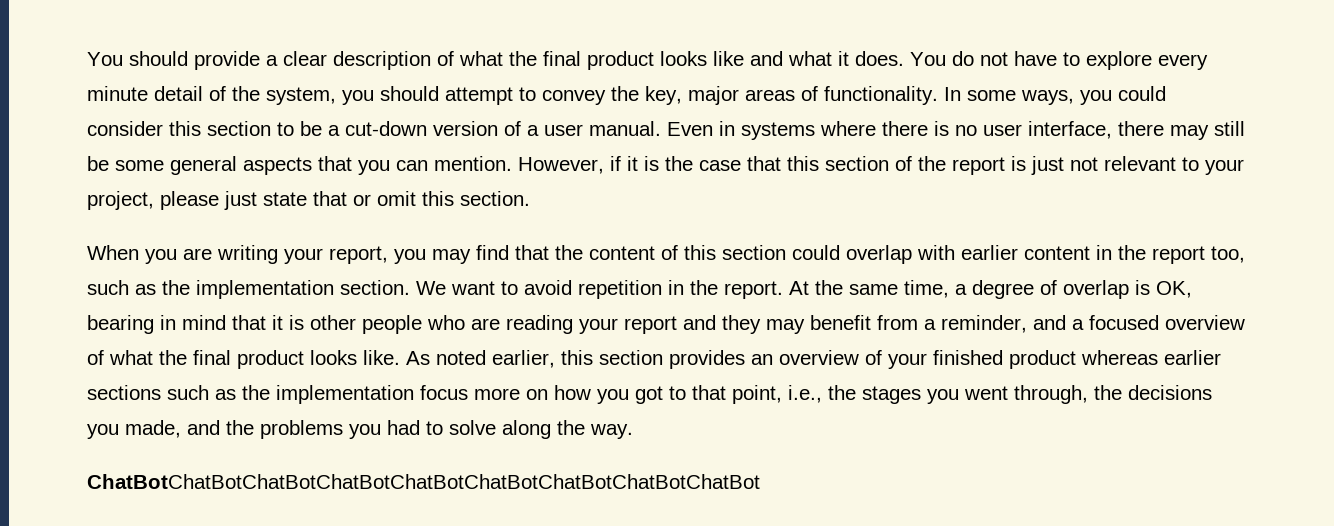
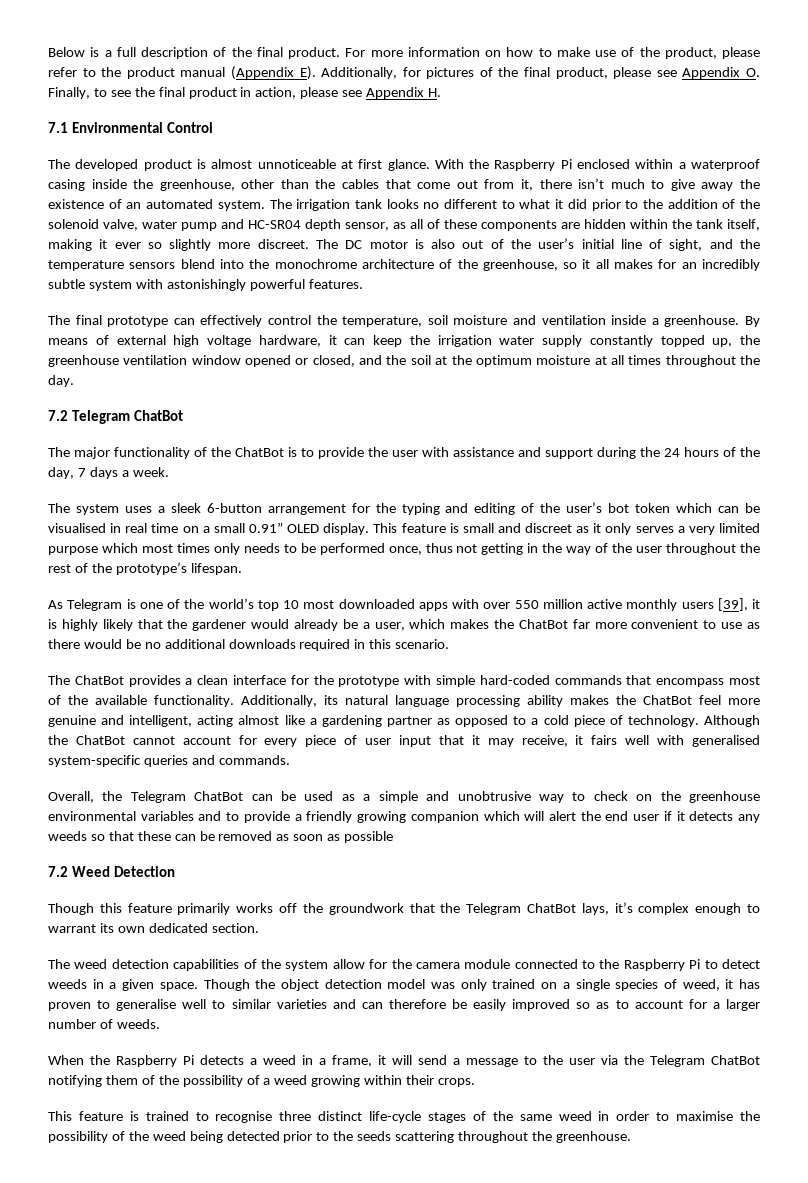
[87,51,1208,70] [87,86,1166,105] [87,121,1245,140] [87,156,1244,175] [87,191,530,210] [87,245,1245,264] [87,280,1192,299] [87,315,1245,334] [87,350,1221,369] [87,385,1212,404] [87,420,633,439] [87,474,760,489] You should provide a clear description of what the final product looks like and what it does. You do not have to explore every minute detail of the system, you should attempt to convey the key, major areas of functionality. In some ways, you could consider this section to be a cut-down version of a user manual. Even in systems where there is no user interface, there may still be some general aspects that you can mention. However, if it is the case that this section of the report is just not relevant to your project, please just state that or omit this section. // When you are writing your report, you may find that the content of this section could overlap with earlier content in the report too, such as the implementation section. We want to avoid repetition in the report. At the same time, a degree of overlap is OK, bearing in mind that it is other people who are reading your report and they may benefit from a reminder, and a focused overview of what the final product looks like. As noted earlier, this section provides an overview of your finished product whereas earlier sections such as the implementation focus more on how you got to that point, i.e., the stages you went through, the decisions you made, and the problems you had to solve along the way. // ChatBotChatBotChatBotChatBotChatBotChatBotChatBotChatBotChatBot -> [48,47,760,59] [48,66,760,80] [48,87,442,99] [48,122,213,133] [48,159,760,171] [48,178,760,191] [48,199,761,211] [48,219,760,231] [48,238,761,251] [48,259,760,271] [48,279,363,291] [48,315,761,327] [48,335,760,347] [48,355,761,367] [48,375,74,387] [48,410,183,424] [48,447,760,459] [48,467,169,479] [48,502,760,515] [48,522,760,535] [48,543,761,555] [48,562,242,575] [48,598,760,611] [48,619,761,631] [48,639,450,651] [48,675,760,687] [48,695,760,707] [48,715,761,727] [48,735,761,747] [48,755,290,767] [48,791,760,803] [48,811,760,823] [48,831,394,843] [48,866,175,877] [48,902,760,915] [48,923,259,933] [48,959,761,971] [48,979,761,991] [48,999,760,1011] [48,1019,160,1029] [48,1055,760,1067] [48,1075,476,1087] [48,1111,761,1123] [48,1131,631,1143] Below is a full description of the final product. For more information on how to make use of the product, please refer to the product manual (Appendix E). Additionally, for pictures of the final product, please see Appendix O. Finally, to see the final product in action, please see Appendix H. // 7.1 Environmental Control // The developed product is almost unnoticeable at first glance. With the Raspberry Pi enclosed within a waterproof casing inside the greenhouse, other than the cables that come out from it, there isn’t much to give away the existence of an automated system. The irrigation tank looks no different to what it did prior to the addition of the solenoid valve, water pump and HC-SR04 depth sensor, as all of these components are hidden within the tank itself, making it ever so slightly more discreet. The DC motor is also out of the user’s initial line of sight, and the temperature sensors blend into the monochrome architecture of the greenhouse, so it all makes for an incredibly subtle system with astonishingly powerful features. // The final prototype can effectively control the temperature, soil moisture and ventilation inside a greenhouse. By means of external high voltage hardware, it can keep the irrigation water supply constantly topped up, the greenhouse ventilation window opened or closed, and the soil at the optimum moisture at all times throughout the day. // 7.2 Telegram ChatBot // The major functionality of the ChatBot is to provide the user with assistance and support during the 24 hours of the day, 7 days a week. // The system uses a sleek 6-button arrangement for the typing and editing of the user’s bot token which can be visualised in real time on a small 0.91” OLED display. This feature is small and discreet as it only serves a very limited purpose which most times only needs to be performed once, thus not getting in the way of the user throughout the rest of the prototype’s lifespan. // As Telegram is one of the world’s top 10 most downloaded apps with over 550 million active monthly users [39], it is highly likely that the gardener would already be a user, which makes the ChatBot far more convenient to use as there would be no additional downloads required in this scenario. // The ChatBot provides a clean interface for the prototype with simple hard-coded commands that encompass most of the available functionality. Additionally, its natural language processing ability makes the ChatBot feel more genuine and intelligent, acting almost like a gardening partner as opposed to a cold piece of technology. Although the ChatBot cannot account for every piece of user input that it may receive, it fairs well with generalised system-specific queries and commands. // Overall, the Telegram ChatBot can be used as a simple and unobtrusive way to check on the greenhouse environmental variables and to provide a friendly growing companion which will alert the end user if it detects any weeds so that these can be removed as soon as possible // 7.2 Weed Detection // Though this feature primarily works off the groundwork that the Telegram ChatBot lays, it’s complex enough to warrant its own dedicated section. // The weed detection capabilities of the system allow for the camera module connected to the Raspberry Pi to detect weeds in a given space. Though the object detection model was only trained on a single species of weed, it has proven to generalise well to similar varieties and can therefore be easily improved so as to account for a larger number of weeds. // When the Raspberry Pi detects a weed in a frame, it will send a message to the user via the Telegram ChatBot notifying them of the possibility of a weed growing within their crops. // This feature is trained to recognise three distinct life-cycle stages of the same weed in order to maximise the possibility of the weed being detected prior to the seeds scattering throughout the greenhouse.

